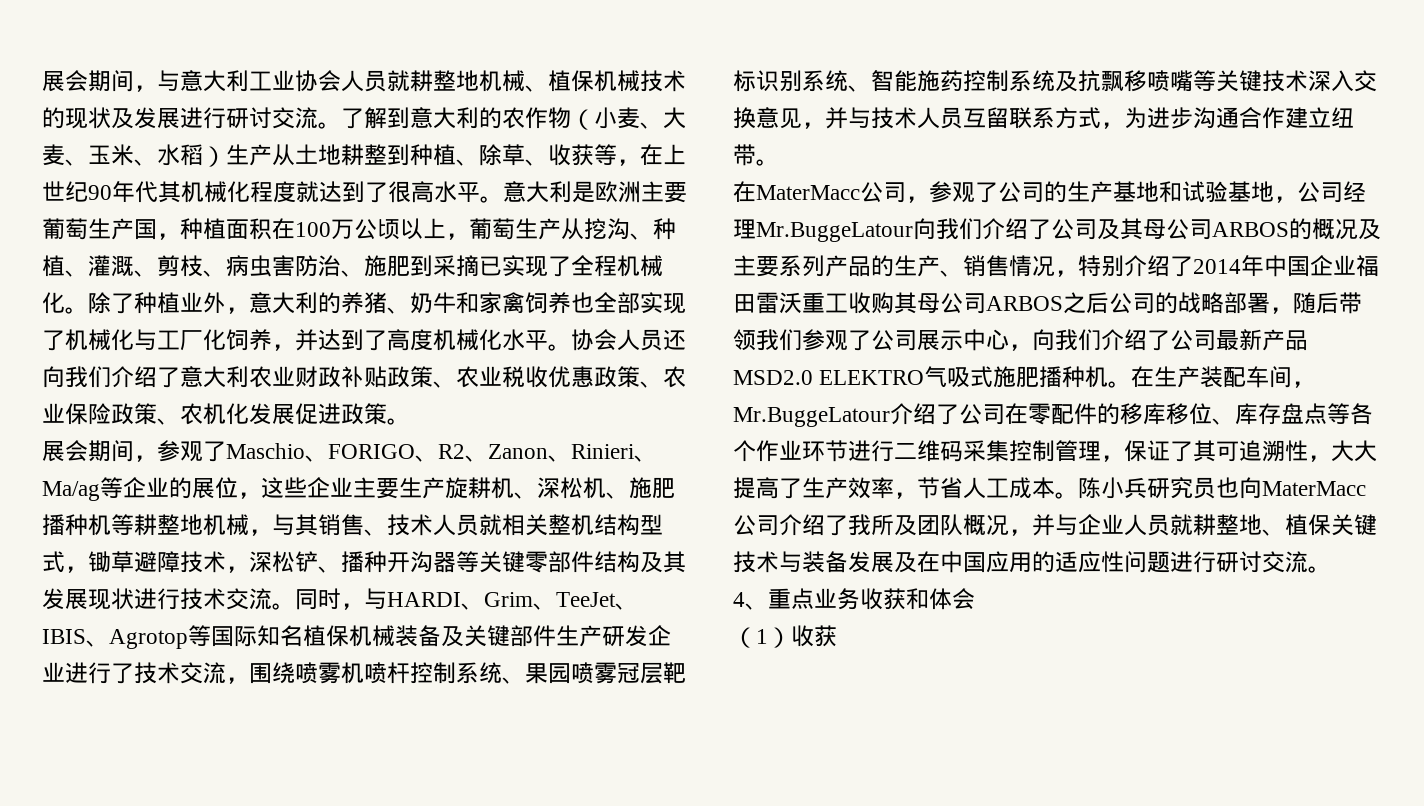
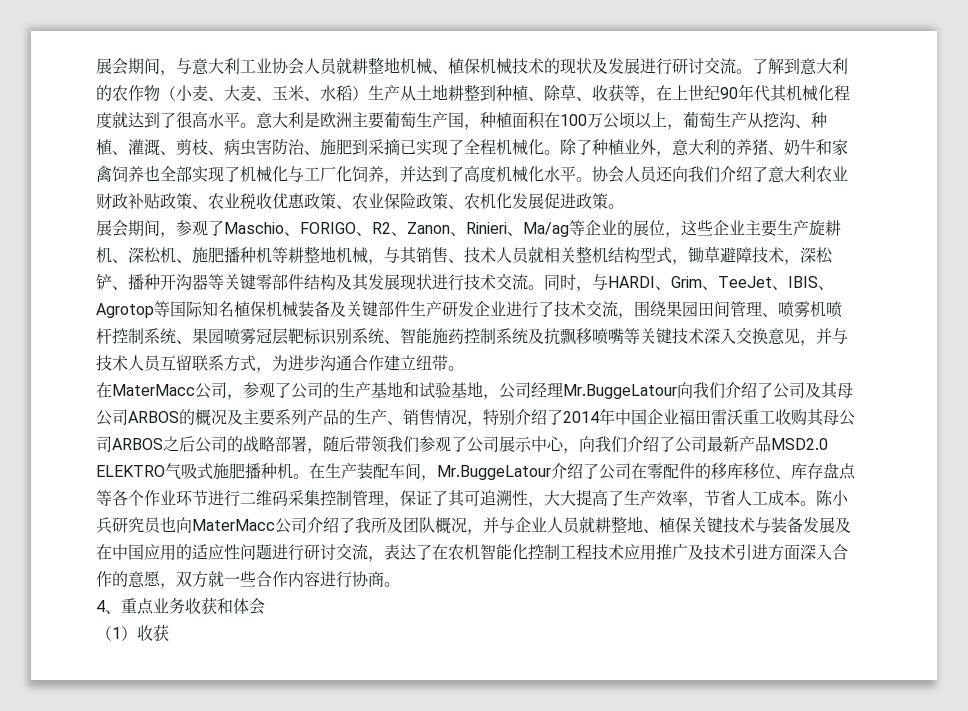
(295, 673) none -> [666,301,778,317] 果园田间管理、
(1308, 562) none -> [368,544,848,562] [96,571,384,589] ，表达了在农机智能化控制工程技术应用推广及技术引进方面深入合作的意愿，双方就一些合作内容进行协商

